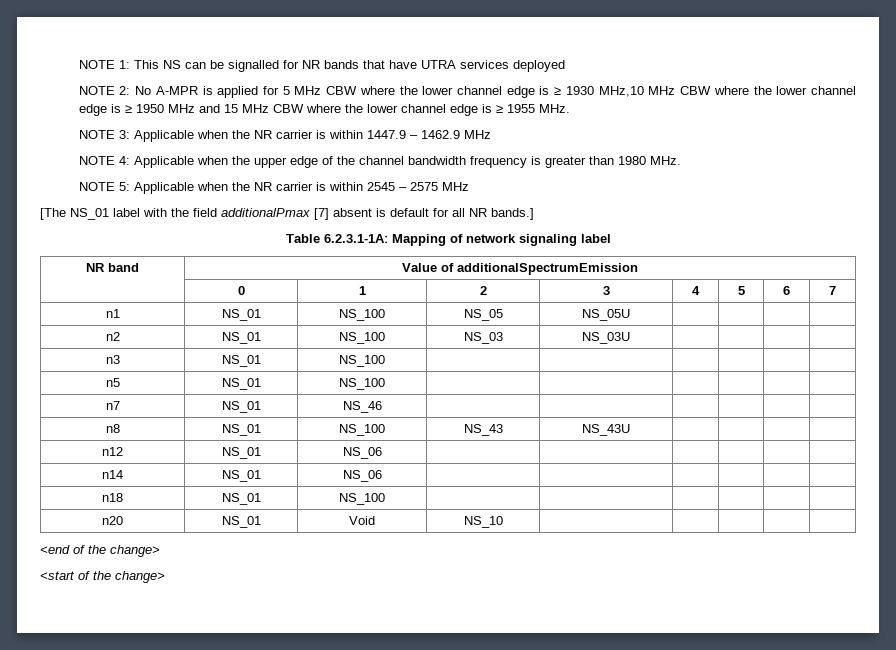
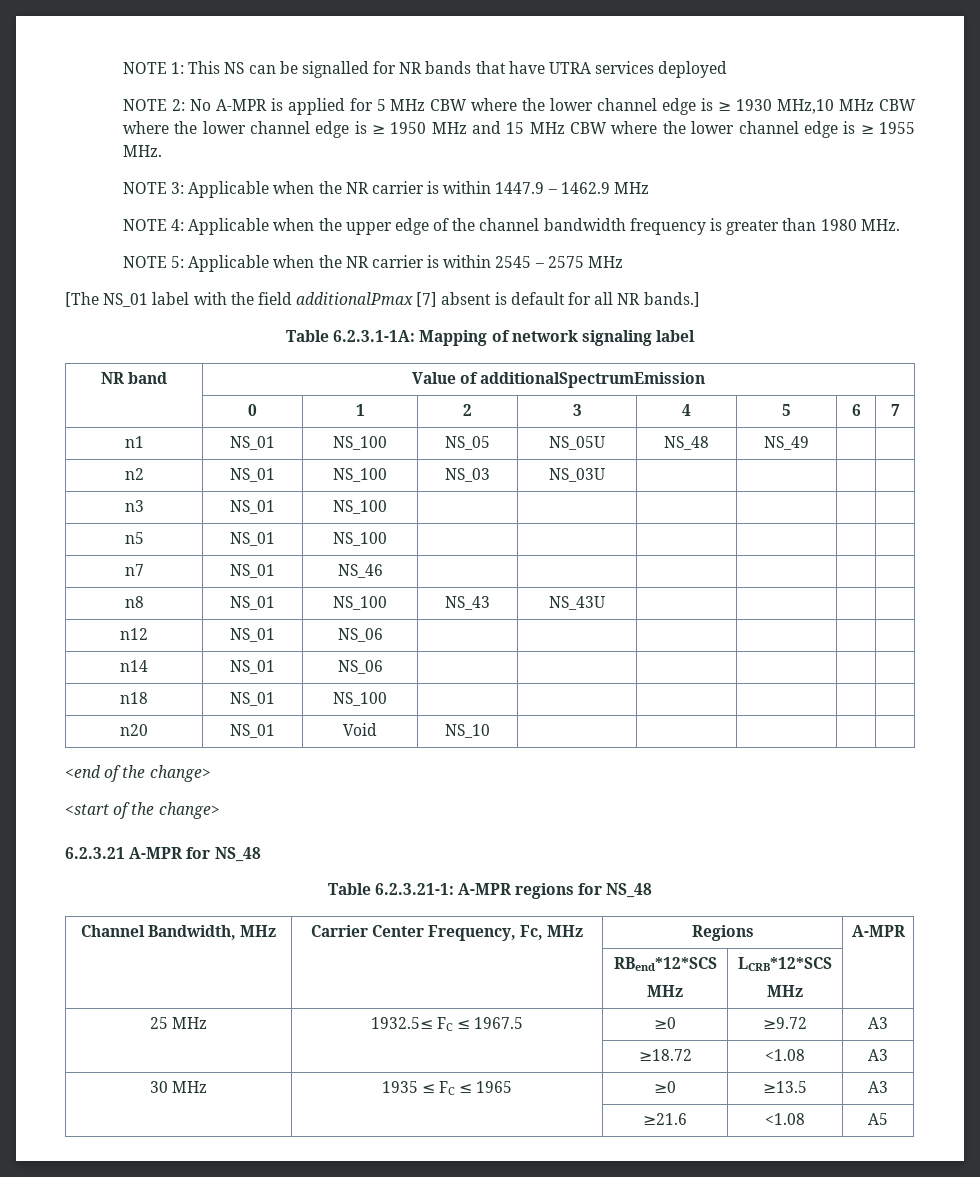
(630, 315) | -> [664,436,709,450] [764,436,809,450] NS_48 | NS_49
(165, 577) none -> [65,847,261,862] [327,883,653,899] [80,925,277,940] [310,925,584,941] [691,925,754,941] [851,925,906,937] [613,957,717,971] [647,985,683,997] [738,957,832,971] [767,985,803,997] [149,1017,208,1029] [370,1017,524,1031] [654,1017,676,1029] [763,1017,807,1029] [868,1017,888,1029] [638,1049,692,1061] [765,1049,805,1061] [868,1049,888,1061] [149,1081,208,1093] [381,1081,513,1095] [654,1081,676,1093] [763,1081,807,1093] [868,1081,888,1093] [643,1113,687,1125] [765,1113,805,1125] [868,1113,888,1125] // 6.2.3.21 A-MPR for NS_48 // Table 6.2.3.21-1: A-MPR regions for NS_48 // Channel Bandwidth, MHz | Carrier Center Frequency, Fc, MHz | Regions | A-MPR // | | RBend*12*SCS // MHz | LCRB*12*SCS // MHz | // 25 MHz | 1932.5≤ FC ≤ 1967.5 | ≥0 | ≥9.72 | A3 // | | ≥18.72 | <1.08 | A3 // 30 MHz | 1935 ≤ FC ≤ 1965 | ≥0 | ≥13.5 | A3 // | | ≥21.6 | <1.08 | A5

